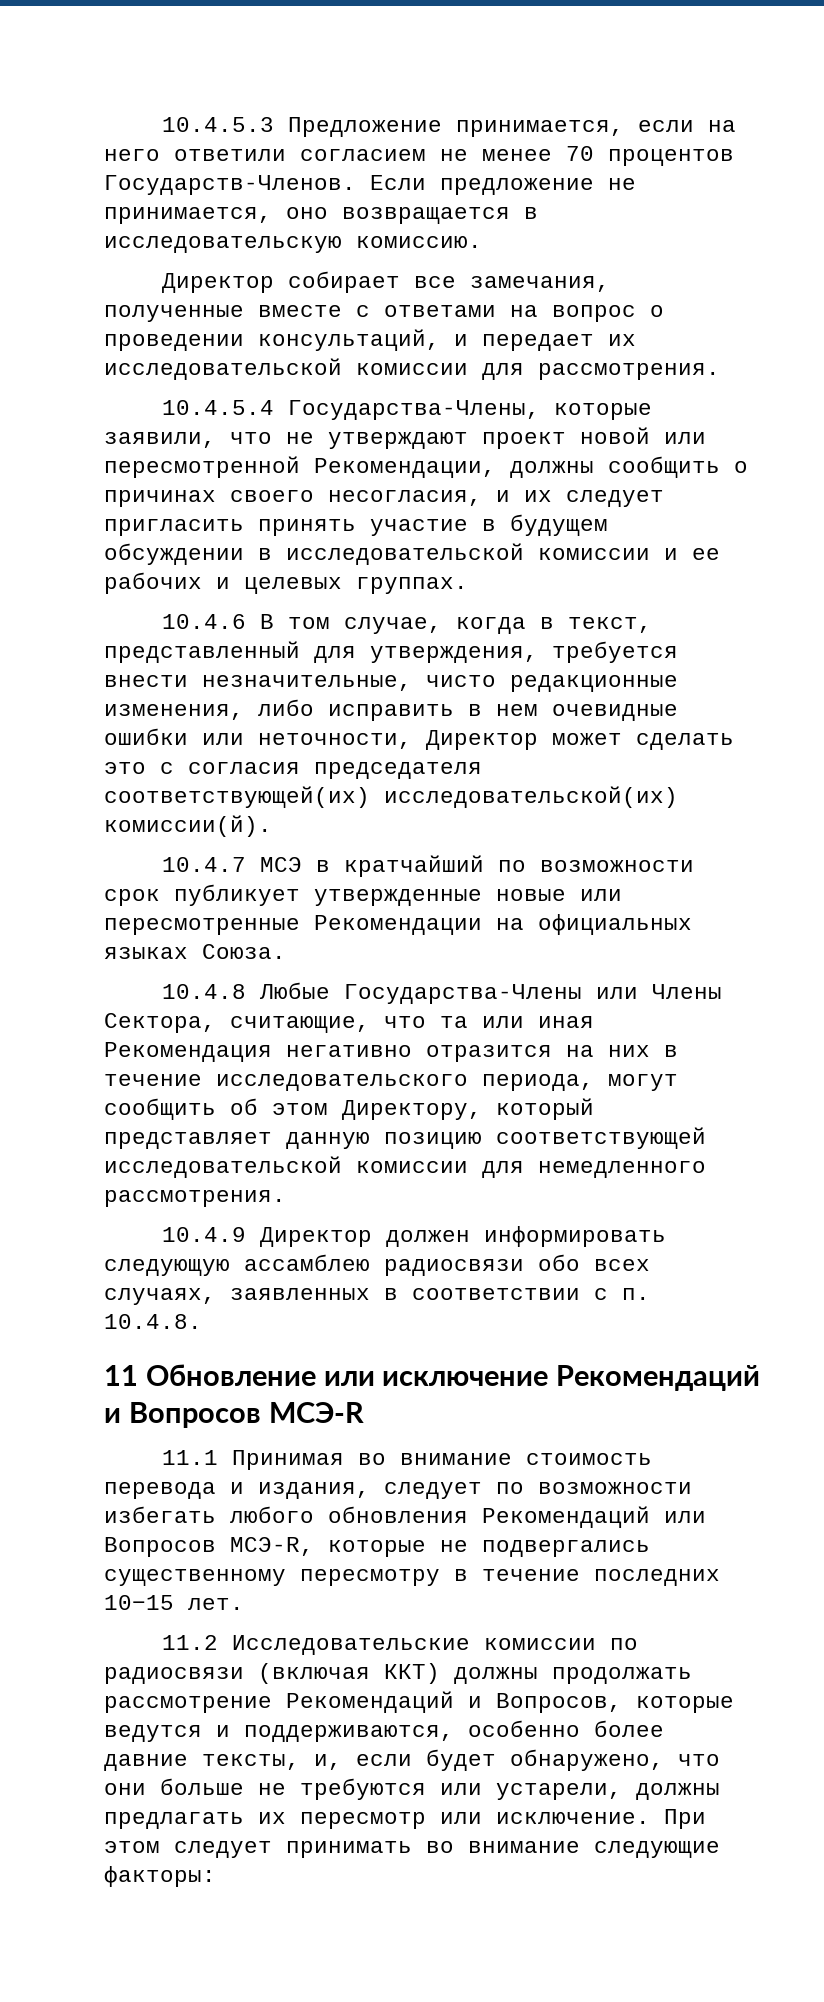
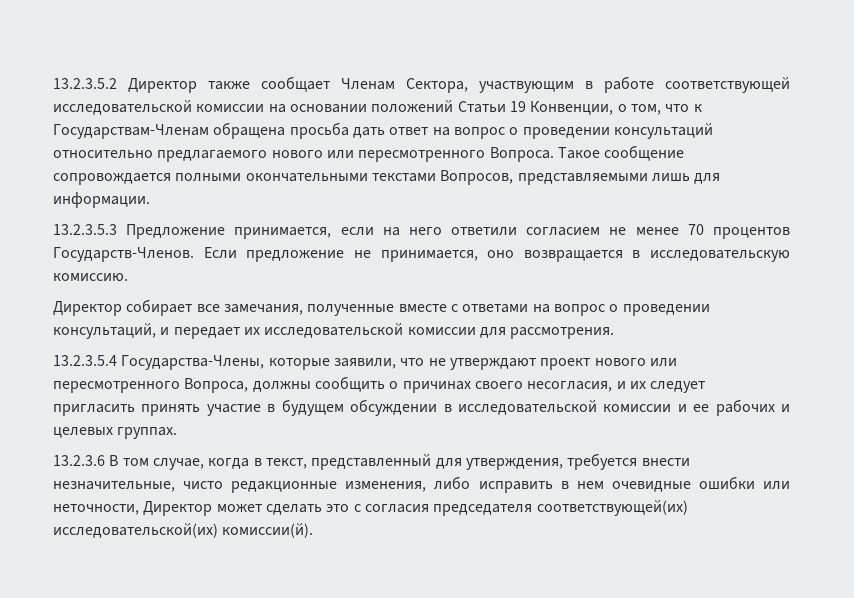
[162,117,275,132] 10.4.5.3 -> [53,76,790,93] [53,100,702,115] [53,122,713,139] [53,145,685,162] [53,170,721,185] [53,192,150,208] [53,224,117,235] 13.2.3.5.2 Директор также сообщает Членам Сектора, участвующим в работе соответствующей исследовательской комиссии на основании положений Статьи 19 Конвенции, о том, что к Государствам-Членам обращена просьба дать ответ на вопрос о проведении консультаций относительно предлагаемого нового или пересмотренного Вопроса. Такое сообщение сопровождается полными окончательными текстами Вопросов, представляемыми лишь для информации. // 13.2.3.5.3
[162,400,275,415] 10.4.5.4 -> [53,355,117,366] 13.2.3.5.4
[580,427,706,444] [104,456,496,478] новой или пересмотренной Рекомендации, -> [594,358,677,367] [53,378,249,393] нового или пересмотренного Вопроса,
[162,614,247,629] 10.4.6 -> [53,455,105,466] 13.2.3.6
[162,855,695,877] [104,884,622,906] [104,914,692,935] [104,944,286,959] [162,982,723,1004] [104,1013,594,1033] [104,1042,678,1062] [104,1074,678,1091] [104,1098,594,1120] [104,1127,706,1149] [104,1156,706,1178] [104,1190,286,1207] [162,1226,667,1247] [104,1254,650,1276] [104,1288,650,1305] [104,1314,202,1329] [104,1364,761,1391] [104,1402,364,1428] [162,1450,653,1470] [104,1482,692,1499] [104,1506,706,1528] [104,1537,650,1557] [104,1569,720,1586] [104,1595,244,1610] [162,1635,639,1655] [104,1663,692,1684] [104,1691,734,1713] [104,1720,664,1742] [104,1749,720,1771] [104,1778,720,1800] [104,1809,706,1829] [104,1841,720,1858] [104,1866,216,1887] // 10.4.7 МСЭ в кратчайший по возможности срок публикует утвержденные новые или пересмотренные Рекомендации на официальных языках Союза. // 10.4.8 Любые Государства-Члены или Члены Сектора, считающие, что та или иная Рекомендация негативно отразится на них в течение исследовательского периода, могут сообщить об этом Директору, который представляет данную позицию соответствующей исследовательской комиссии для немедленного рассмотрения. // 10.4.9 Директор должен информировать следующую ассамблею радиосвязи обо всех случаях, заявленных в соответствии с п. 10.4.8. // 11 Обновление или исключение Рекомендаций и Вопросов МСЭ-R // 11.1 Принимая во внимание стоимость перевода и издания, следует по возможности избегать любого обновления Рекомендаций или Вопросов МСЭ-R, которые не подвергались существенному пересмотру в течение последних 10−15 лет. // 11.2 Исследовательские комиссии по радиосвязи (включая ККТ) должны продолжать рассмотрение Рекомендаций и Вопросов, которые ведутся и поддерживаются, особенно более давние тексты, и, если будет обнаружено, что они больше не требуются или устарели, должны предлагать их пересмотр или исключение. При этом следует принимать во внимание следующие факторы: -> (314, 530) none

